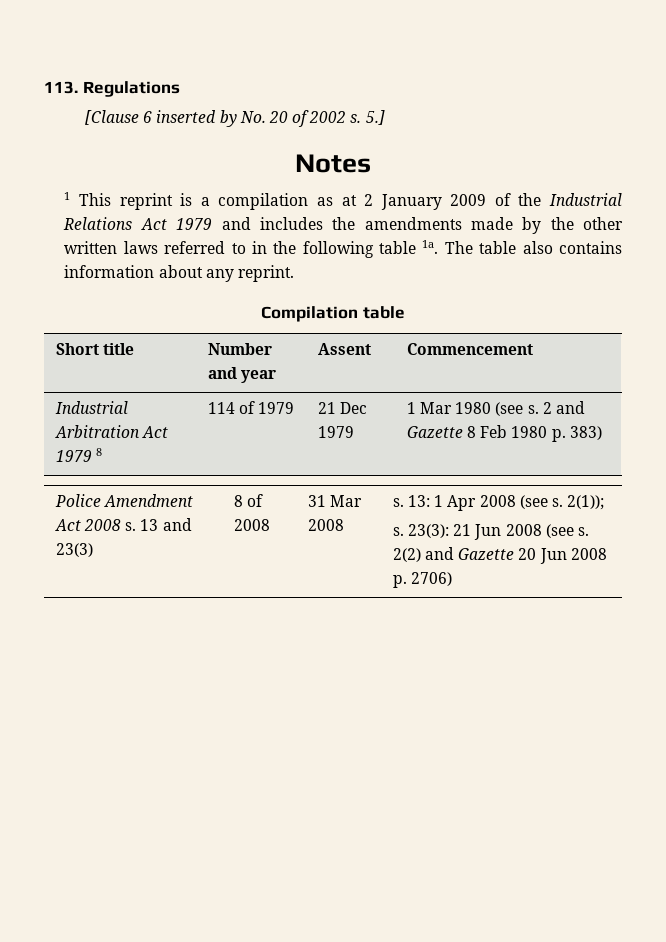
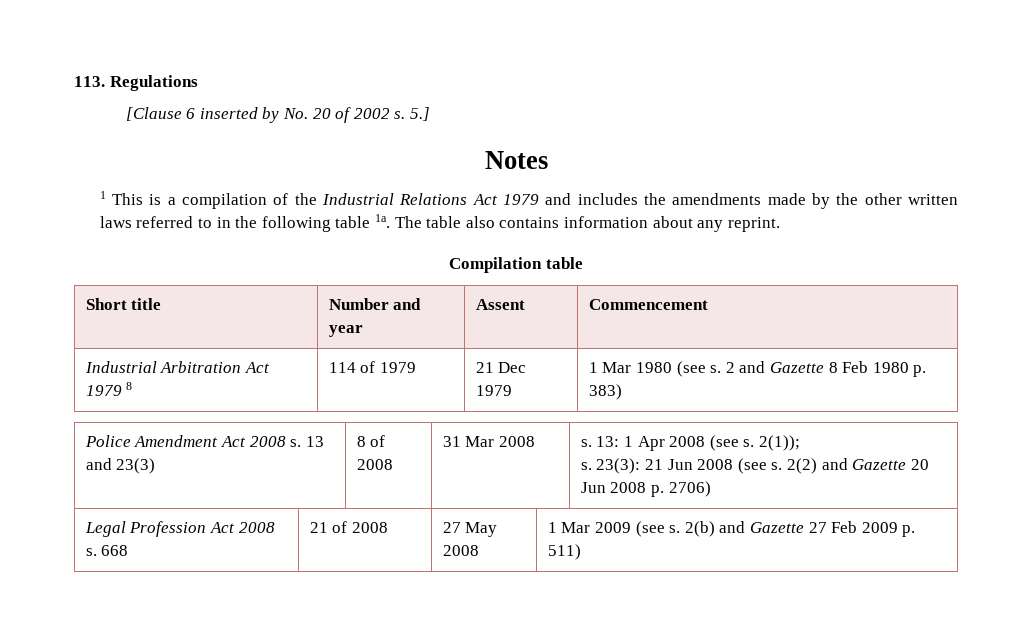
[119,193,173,210] reprint -> (144, 199) none
[316,194,487,210] as at 2 January 2009 -> (268, 201) none
(452, 579) none -> [84,521,275,537] [85,545,129,556] [309,521,388,533] [442,522,498,537] [442,545,479,556] [547,521,916,537] [547,544,581,560] // Legal Profession Act 2008 s. 668 | 21 of 2008 | 27 May 2008 | 1 Mar 2009 (see s. 2(b) and Gazette 27 Feb 2009 p. 511)

